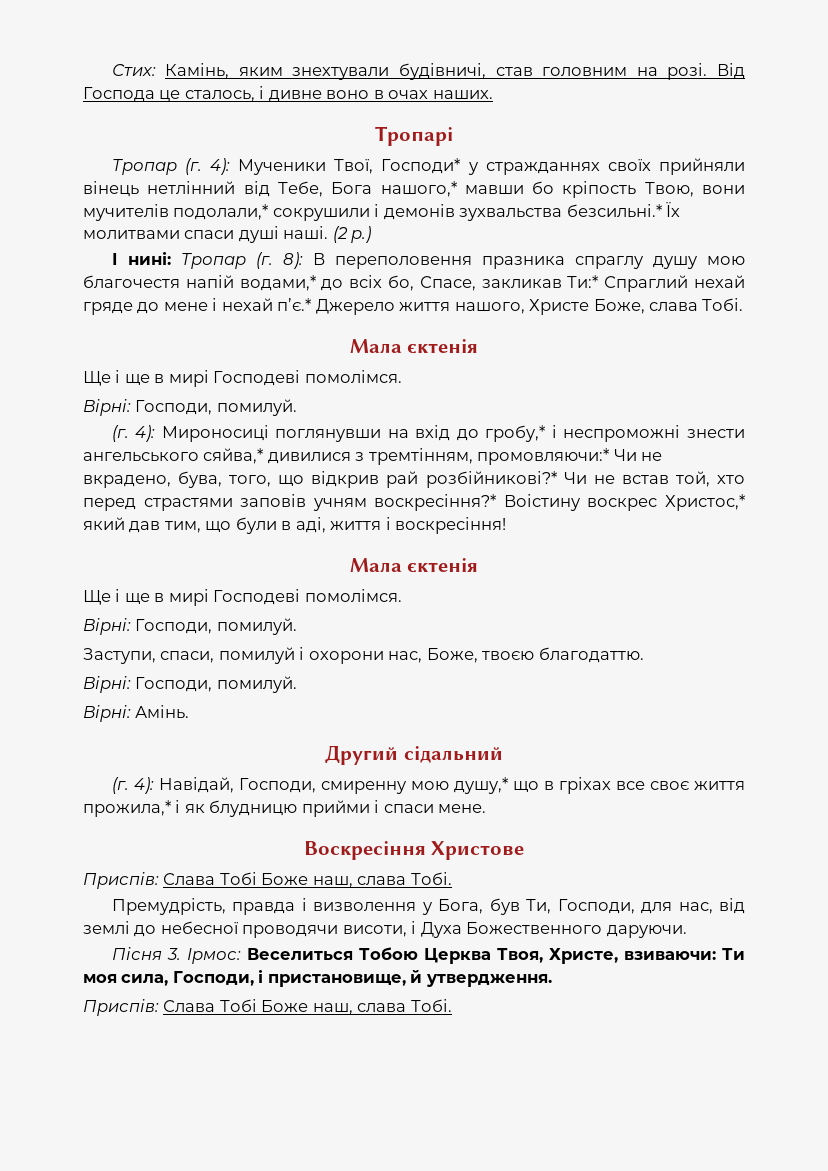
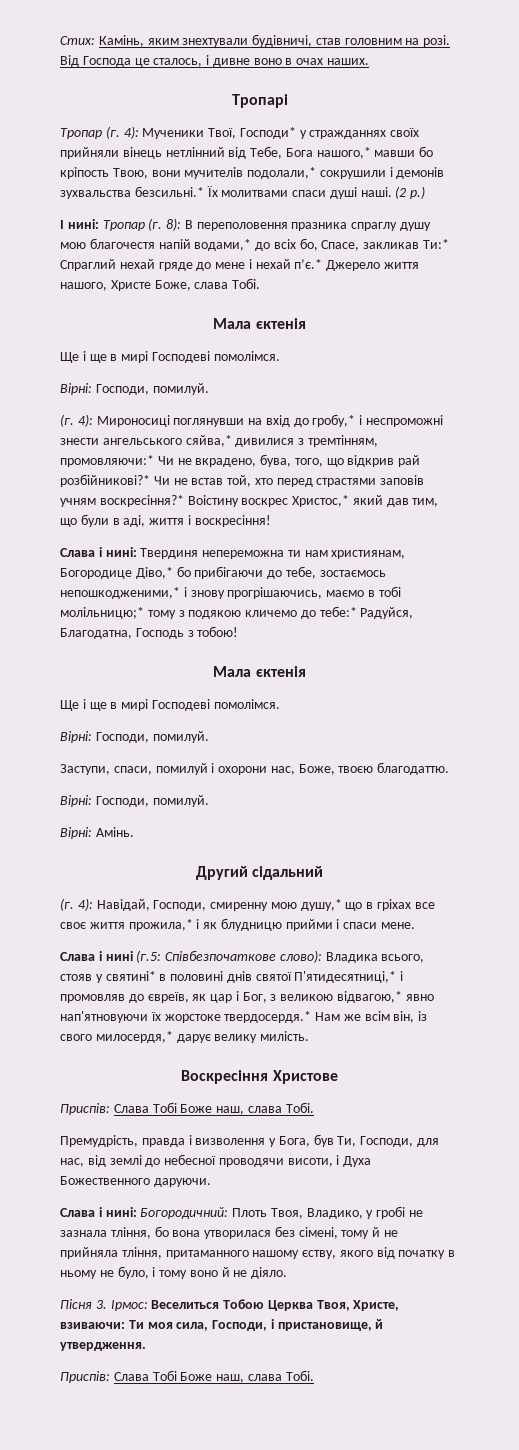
(507, 525) none -> [60,547,406,559] [60,566,386,579] [60,586,401,599] [60,606,414,619] [60,626,239,639] // Слава і нині: Твердиня непереможна ти нам християнам, Богородице Діво,* бо прибігаючи до тебе, зостаємось непошкодженими,* і знову прогрішаючись, маємо в тобі молільницю;* тому з подякою кличемо до тебе:* Радуйся, Благодатна, Господь з тобою!
(487, 808) none -> [60,950,425,963] [60,971,404,983] [60,991,434,1003] [60,1011,428,1023] [60,1031,310,1043] // Слава і нині (г.5: Співбезпочаткове слово): Владика всього, стояв у святині* в половині днів святої П'ятидесятниці,* і промовляв до євреїв, як цар і Бог, з великою відвагою,* явно нап'ятновуючи їх жорстоке твердосердя.* Нам же всім він, із свого милосердя,* дарує велику милість.
(687, 931) none -> [60,1206,424,1219] [60,1226,399,1239] [60,1247,456,1259] [60,1266,288,1279] // Слава і нині: Богородичний: Плоть Твоя, Владико, у гробі не зазнала тління, бо вона утворилася без сімені, тому й не прийняла тління, притаманного нашому єству, якого від початку в ньому не було, і тому воно й не діяло.

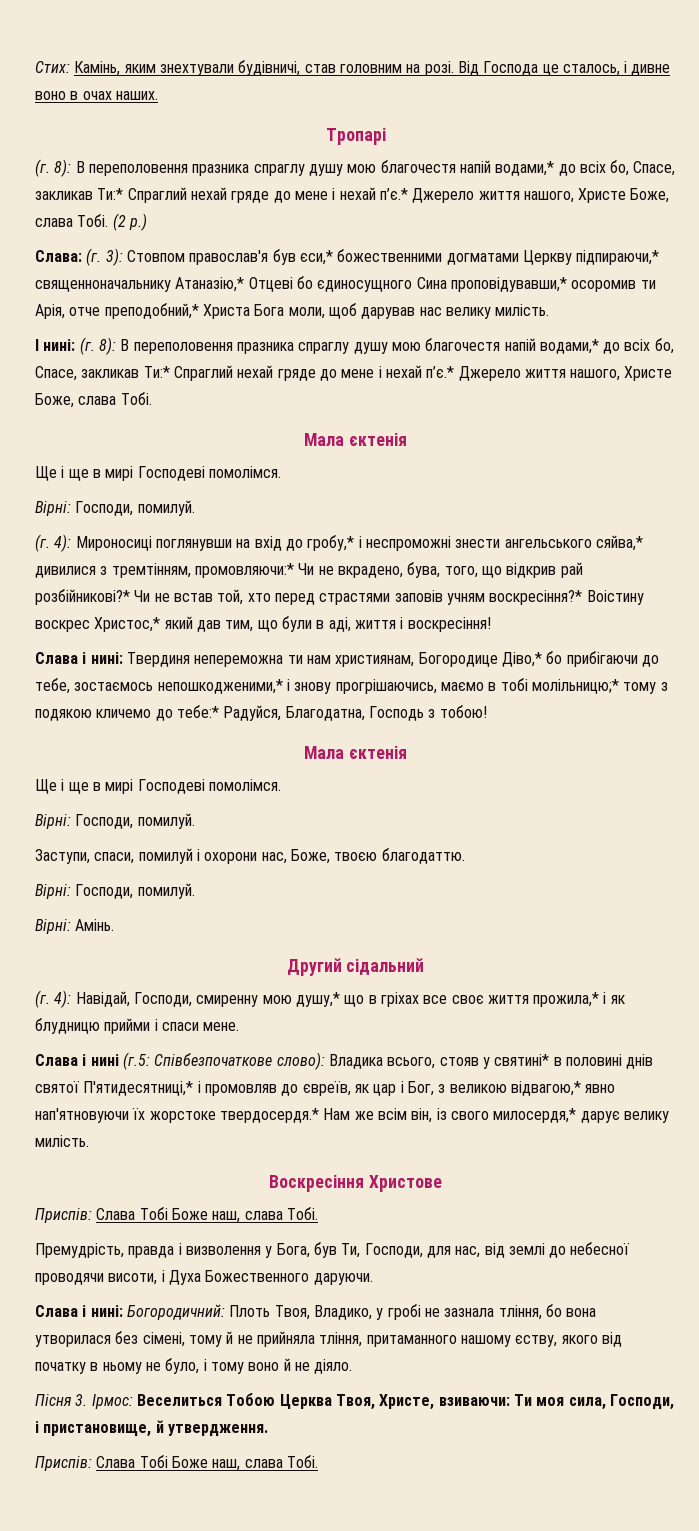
[60,126,420,139] [60,146,434,159] [60,167,445,179] [60,186,426,199] Тропар (г. 4): Мученики Твої, Господи* у стражданнях своїх прийняли вінець нетлінний від Тебе, Бога нашого,* мавши бо кріпость Твою, вони мучителів подолали,* сокрушили і демонів зухвальства безсильні.* Їх молитвами спаси душі наші. (2 р.) -> [35,159,676,177] [35,187,670,203] [35,213,147,231] [35,248,660,266] [35,276,656,292] [35,303,550,319] (г. 8): В переполовення празника спраглу душу мою благочестя напій водами,* до всіх бо, Спасе, закликав Ти:* Спраглий нехай гряде до мене і нехай п’є.* Джерело життя нашого, Христе Боже, слава Тобі. (2 р.) // Слава: (г. 3): Стовпом православ'я був єси,* божественними догматами Церкву підпираючи,* священноначальнику Атаназію,* Отцеві бо єдиносущного Сина проповідувавши,* осоромив ти Арія, отче преподобний,* Христа Бога моли, щоб дарував нас велику милість.
[102,220,145,231] Тропар -> (76, 345) none

